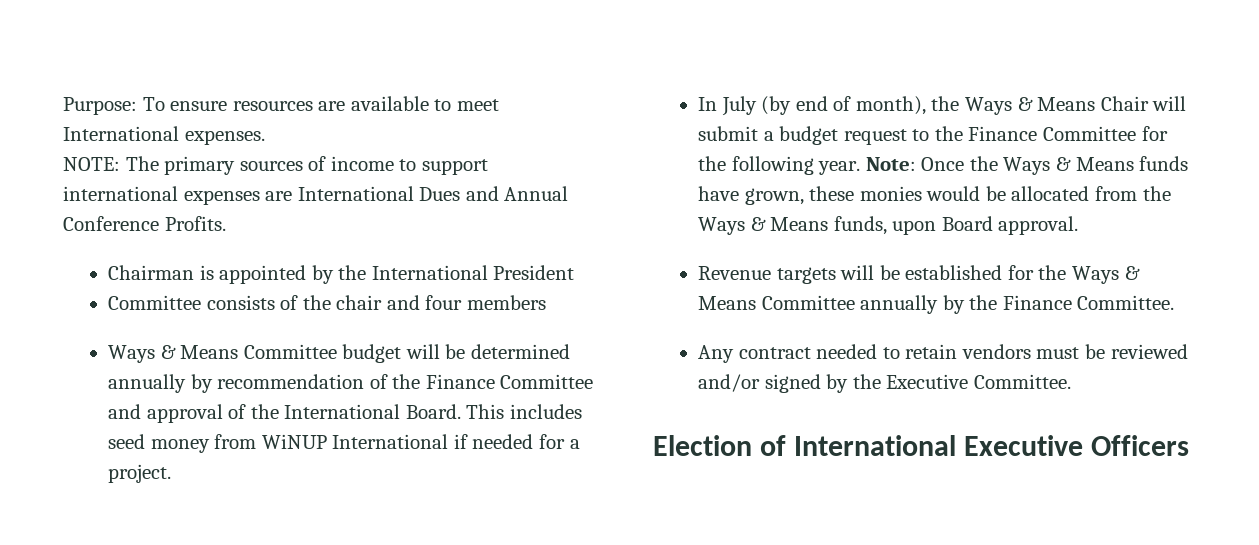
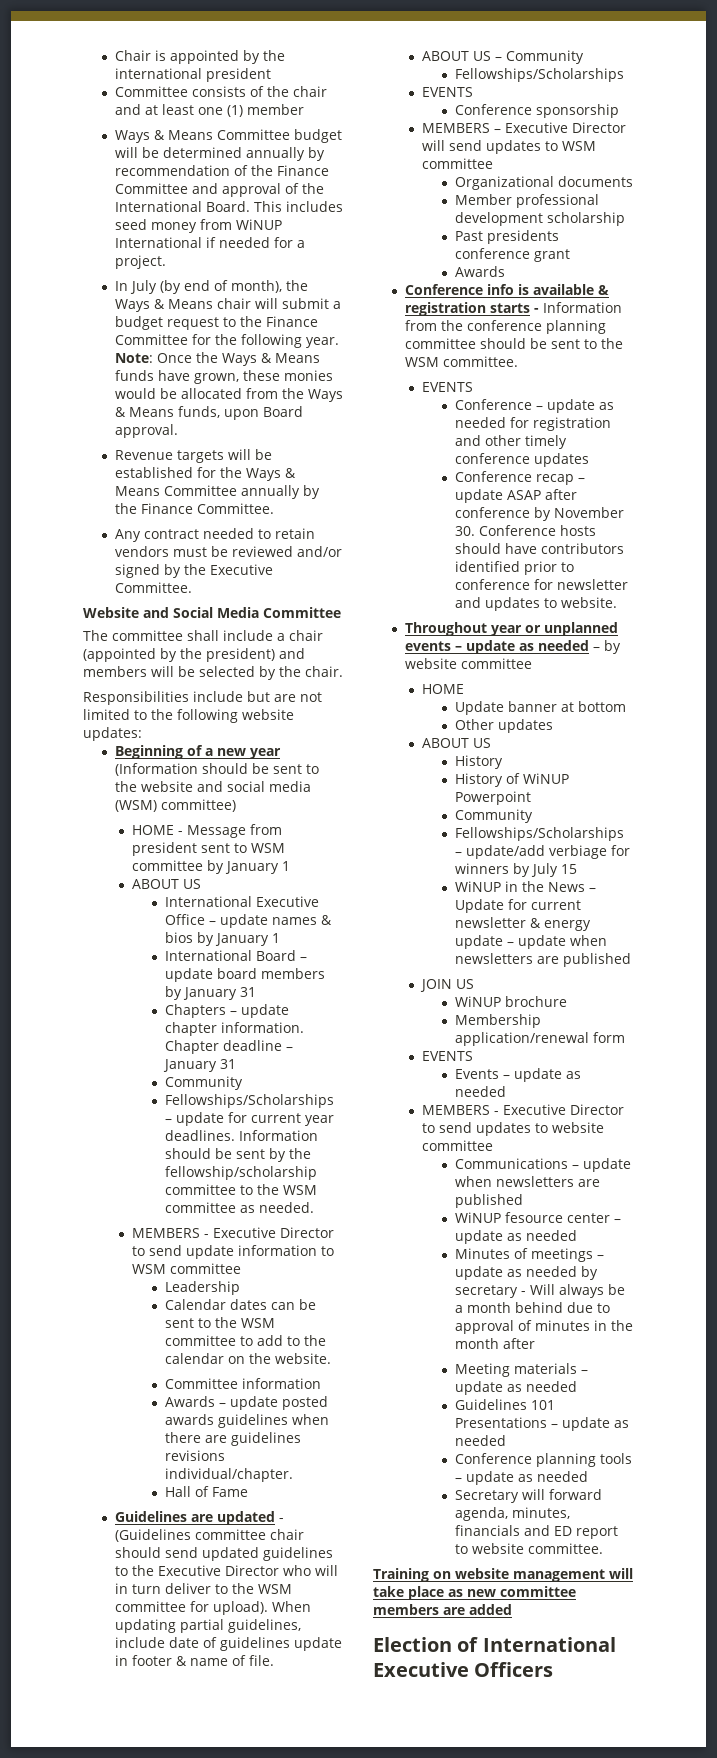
[63,96,499,115] [63,126,265,145] [63,156,488,175] [63,186,569,205] [63,216,226,231] [108,265,195,280] Purpose: To ensure resources are available to meet International expenses. // NOTE: The primary sources of income to support international expenses are International Dues and Annual Conference Profits. // Chairman -> [115,50,152,61] Chair
[371,265,575,280] International President -> [115,68,272,82] international president
[425,295,546,310] four members -> [145,104,305,117] at least one (1) member
[1100,96,1149,111] Chair -> [217,298,252,309] chair
(1071, 381) none -> [83,607,341,618] [83,630,323,641] [83,648,305,662] [83,666,343,680] [83,691,322,705] [83,709,294,723] [83,727,142,741] [115,745,282,759] [115,763,320,776] [115,781,312,792] [115,799,237,812] [131,824,282,838] [131,842,285,856] [131,860,290,874] [131,879,201,889] [164,896,319,907] [164,914,332,928] [164,932,280,946] [164,950,307,961] [164,968,325,982] [164,986,256,1000] [164,1004,289,1018] [164,1022,304,1036] [164,1040,293,1054] [162,1059,236,1072] [164,1076,243,1090] [164,1094,334,1108] [164,1112,334,1126] [164,1130,318,1141] [164,1148,311,1162] [164,1166,317,1180] [164,1184,317,1195] [164,1202,314,1213] [131,1227,334,1238] [131,1245,334,1259] [131,1263,241,1274] [164,1281,240,1295] [164,1299,316,1310] [164,1317,275,1328] [164,1335,326,1346] [164,1353,331,1364] [164,1378,321,1389] [164,1396,328,1410] [164,1414,329,1428] [164,1432,301,1446] [164,1450,225,1461] [164,1468,293,1482] [164,1486,248,1497] [115,1511,285,1525] [115,1529,305,1542] [115,1547,334,1561] [115,1565,339,1576] [115,1583,293,1594] [115,1601,312,1615] [115,1619,302,1633] [115,1637,343,1651] [115,1655,275,1666] [421,50,584,64] [454,68,624,82] [421,87,473,97] [454,104,619,118] [421,122,626,133] [421,140,596,154] [421,158,493,169] [454,176,633,190] [454,194,599,208] [454,212,625,226] [454,230,559,244] [454,248,570,262] [454,266,505,277] [405,284,610,295] [405,302,623,316] [405,320,607,334] [405,338,624,349] [405,356,519,367] [421,382,473,392] [454,399,614,413] [454,417,611,431] [454,435,567,449] [454,453,589,467] [454,471,585,485] [454,489,577,503] [454,507,624,521] [454,525,596,536] [454,543,624,554] [454,561,574,575] [454,579,628,590] [454,597,617,611] [405,622,619,636] [405,640,622,654] [405,658,533,669] [421,684,464,694] [454,701,626,715] [454,719,553,733] [421,738,491,748] [454,755,503,769] [454,773,569,787] [454,791,531,805] [454,809,533,823] [454,827,624,841] [454,845,630,859] [454,863,577,877] [454,881,596,892] [454,899,581,913] [454,917,591,931] [454,935,607,949] [454,953,631,967] [419,979,474,992] [454,996,567,1007] [454,1014,541,1028] [454,1032,625,1046] [421,1051,473,1061] [454,1068,581,1082] [454,1086,506,1097] [421,1104,624,1115] [421,1122,604,1136] [421,1140,493,1151] [454,1158,631,1172] [454,1176,600,1187] [454,1194,523,1208] [454,1212,621,1223] [454,1230,577,1244] [454,1248,604,1262] [454,1266,598,1280] [454,1284,625,1298] [454,1302,610,1313] [454,1320,633,1334] [454,1338,535,1349] [454,1363,588,1377] [454,1381,577,1395] [454,1399,555,1410] [454,1417,629,1431] [454,1435,506,1446] [454,1453,632,1467] [454,1471,588,1485] [454,1489,602,1503] [454,1507,570,1521] [454,1525,618,1539] [454,1543,603,1554] [373,1568,633,1582] [373,1586,576,1600] [373,1604,512,1615] // Website and Social Media Committee // The committee shall include a chair (appointed by the president) and members will be selected by the chair. // Responsibilities include but are not limited to the following website updates: // Beginning of a new year (Information should be sent to the website and social media (WSM) committee) // HOME - Message from president sent to WSM committee by January 1 // ABOUT US // International Executive Office – update names & bios by January 1 // International Board – update board members by January 31 // Chapters – update chapter information. Chapter deadline – January 31 // Community // Fellowships/Scholarships – update for current year deadlines. Information should be sent by the fellowship/scholarship committee to the WSM committee as needed. // MEMBERS - Executive Director to send update information to WSM committee // Leadership // Calendar dates can be sent to the WSM committee to add to the calendar on the website. // Committee information // Awards – update posted awards guidelines when there are guidelines revisions individual/chapter. // Hall of Fame // Guidelines are updated - (Guidelines committee chair should send updated guidelines to the Executive Director who will in turn deliver to the WSM committee for upload). When updating partial guidelines, include date of guidelines update in footer & name of file. // ABOUT US – Community // Fellowships/Scholarships // EVENTS // Conference sponsorship // MEMBERS – Executive Director will send updates to WSM committee // Organizational documents // Member professional development scholarship // Past presidents conference grant // Awards // Conference info is available & registration starts - Information from the conference planning committee should be sent to the WSM committee. // EVENTS // Conference – update as needed for registration and other timely conference updates // Conference recap – update ASAP after conference by November 30. Conference hosts should have contributors identified prior to conference for newsletter and updates to website. // Throughout year or unplanned events – update as needed – by website committee // HOME // Update banner at bottom // Other updates // ABOUT US // History // History of WiNUP Powerpoint // Community // Fellowships/Scholarships – update/add verbiage for winners by July 15 // WiNUP in the News – Update for current newsletter & energy update – update when newsletters are published // JOIN US // WiNUP brochure // Membership application/renewal form // EVENTS // Events – update as needed // MEMBERS - Executive Director to send updates to website committee // Communications – update when newsletters are published // WiNUP fesource center – update as needed // Minutes of meetings – update as needed by secretary - Will always be a month behind due to approval of minutes in the month after // Meeting materials – update as needed // Guidelines 101 Presentations – update as needed // Conference planning tools – update as needed // Secretary will forward agenda, minutes, financials and ED report to website committee. // Training on website management will take place as new committee members are added

